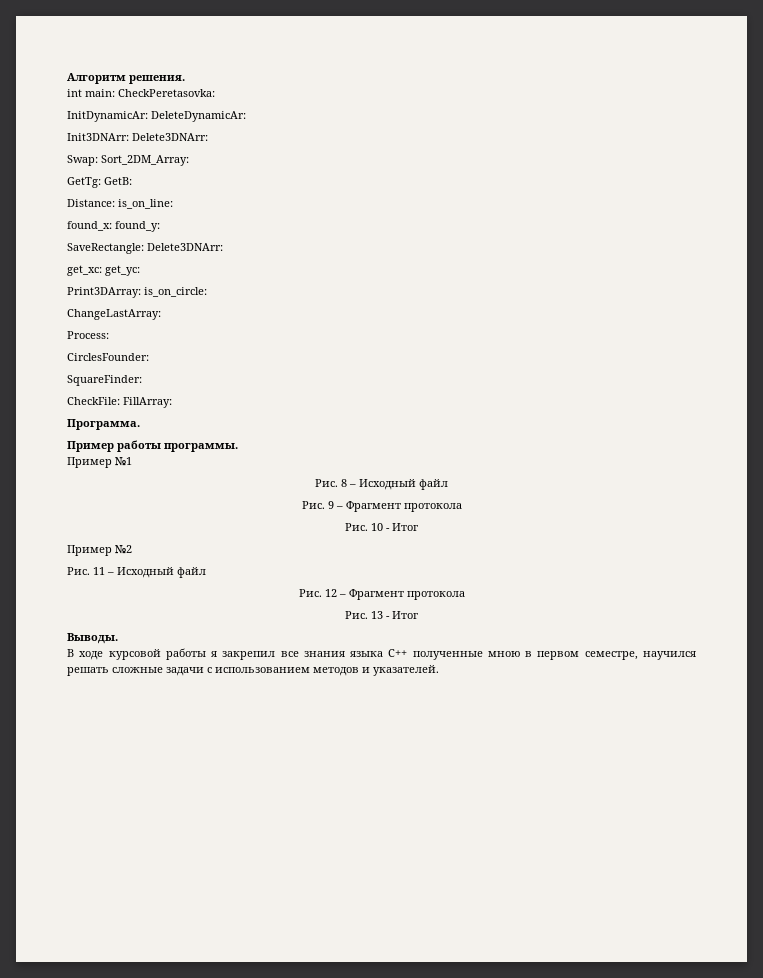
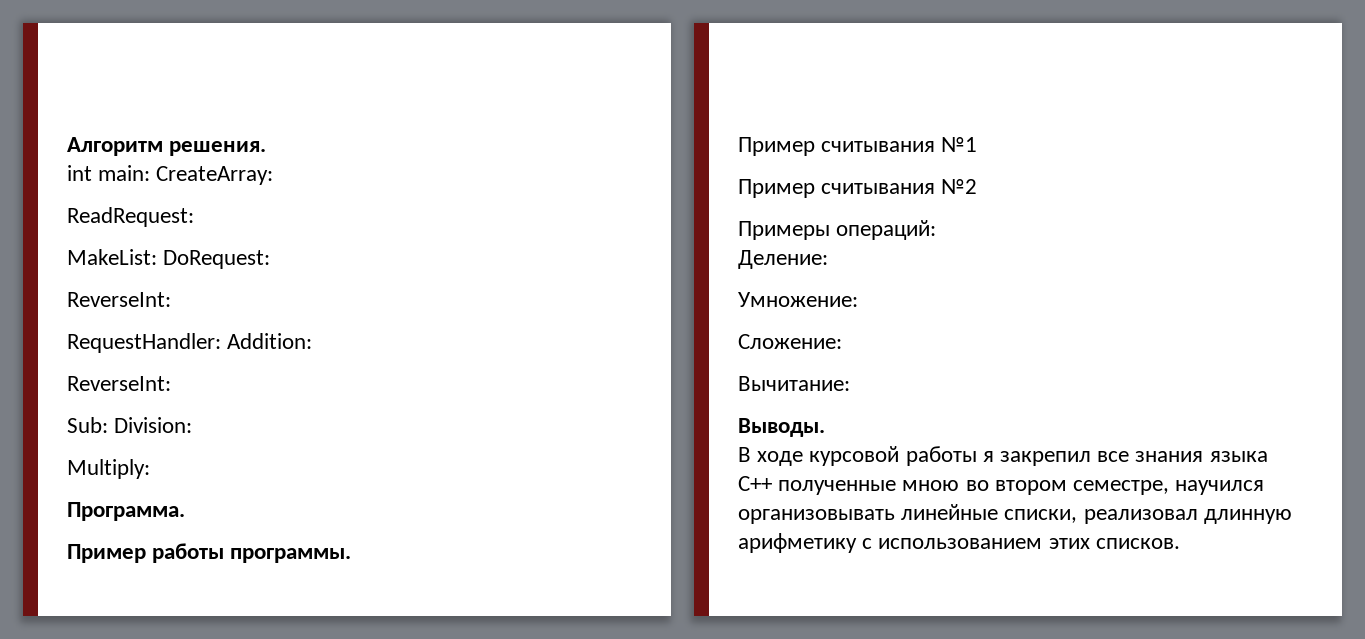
[118,89,215,97] [67,111,246,122] [67,133,208,141] [67,155,189,166] [67,177,132,188] [67,199,173,209] [67,221,160,232] [67,243,223,254] [67,265,140,276] [67,287,207,298] [67,309,161,320] [67,331,109,339] [67,353,149,361] [67,375,142,386] [67,397,172,408] CheckPeretasovka: // InitDynamicAr: DeleteDynamicAr: // Init3DNArr: Delete3DNArr: // Swap: Sort_2DM_Array: // GetTg: GetB: // Distance: is_on_line: // found_x: found_y: // SaveRectangle: Delete3DNArr: // get_xc: get_yc: // Print3DArray: is_on_circle: // ChangeLastArray: // Process: // CirclesFounder: // SquareFinder: // CheckFile: FillArray: -> [156,166,274,185] [67,207,194,227] [67,249,271,269] [67,292,171,307] [67,333,313,353] [67,376,171,391] [67,417,193,433] [67,459,150,479] CreateArray: // ReadRequest: // MakeList: DoRequest: // ReverseInt: // RequestHandler: Addition: // ReverseInt: // Sub: Division: // Multiply:
(112, 462) none -> [821,141,936,152] считывания
[315,479,448,490] [301,501,462,512] [345,523,418,531] [67,545,112,556] // Рис. 8 – Исходный файл // Рис. 9 – Фрагмент протокола // Рис. 10 - Итог // Пример -> [738,179,936,198] // Пример считывания
[67,567,206,578] [298,589,465,600] [345,611,418,619] Рис. 11 – Исходный файл // Рис. 12 – Фрагмент протокола // Рис. 13 - Итог -> [738,220,937,240] [738,250,828,269] [738,292,858,307] [738,334,842,349] [738,376,850,391] Примеры операций: // Деление: // Умножение: // Сложение: // Вычитание:
[525,651,696,660] [67,665,439,676] в первом семестре, научился решать сложные задачи с использованием методов и указателей. -> [965,480,1265,495] [738,504,1292,524] [738,533,1180,553] во втором семестре, научился организовывать линейные списки, реализовал длинную арифметику с использованием этих списков.

